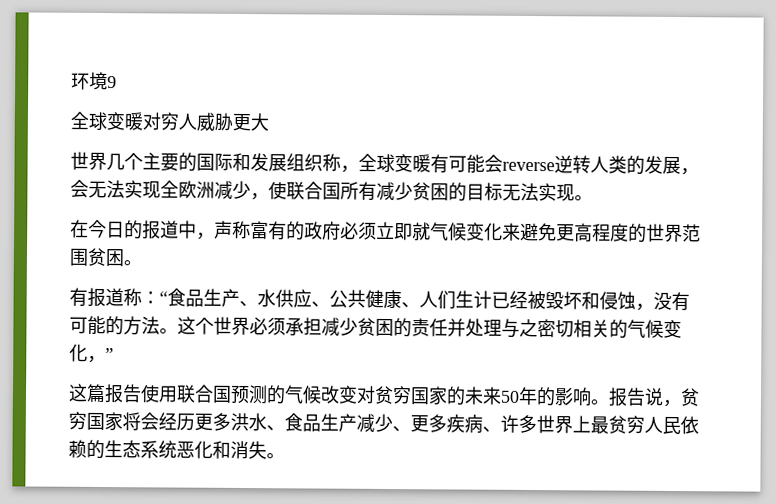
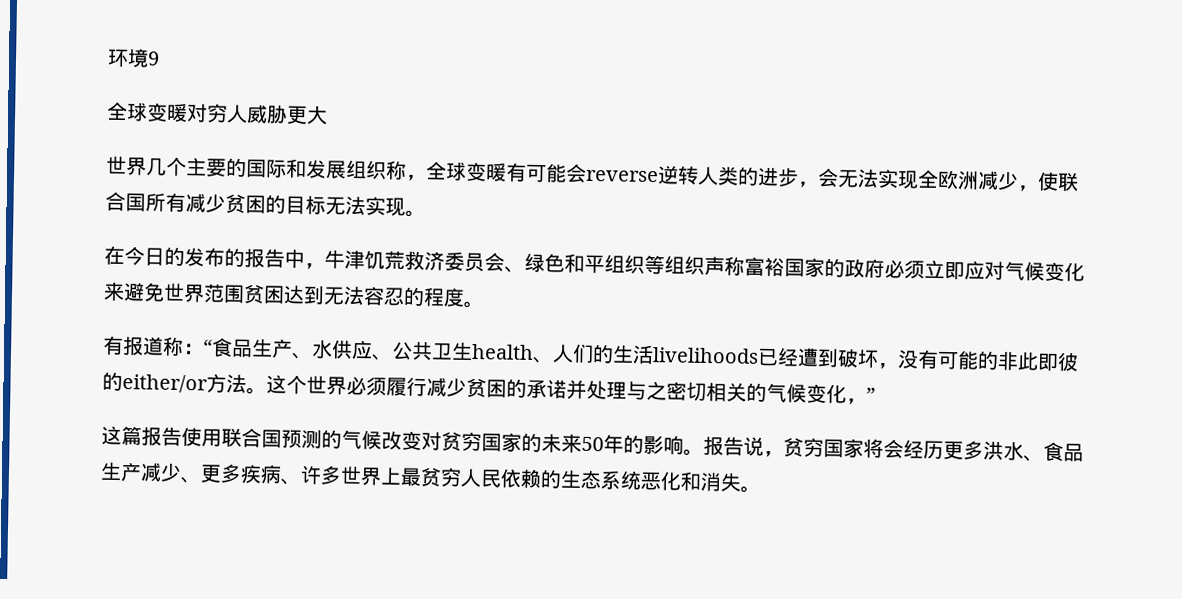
[644,155,681,175] 发展 -> [757,166,799,188] 进步
[142,220,287,241] 报道中，声称富有 -> [184,247,825,277] 发布的报告中，牛津饥荒救济委员会、绿色和平组织等组织声称富裕国家
[412,222,431,241] 就 -> [964,260,1005,281] 应对
[556,223,647,243] 更高程度的 -> (165, 292) none
(125, 258) none -> [283,284,465,307] 达到无法容忍的程度
[365,289,690,312] [69,315,124,336] 健康、人们生计已经被毁坏和侵蚀，没有可能的 -> [431,341,1079,372] [102,371,208,394] 卫生health、人们的生活livelihoods已经遭到破坏，没有可能的非此即彼的either/or
[285,317,448,338] 承担减少贫困的责任 -> [386,376,567,399] 履行减少贫困的承诺

